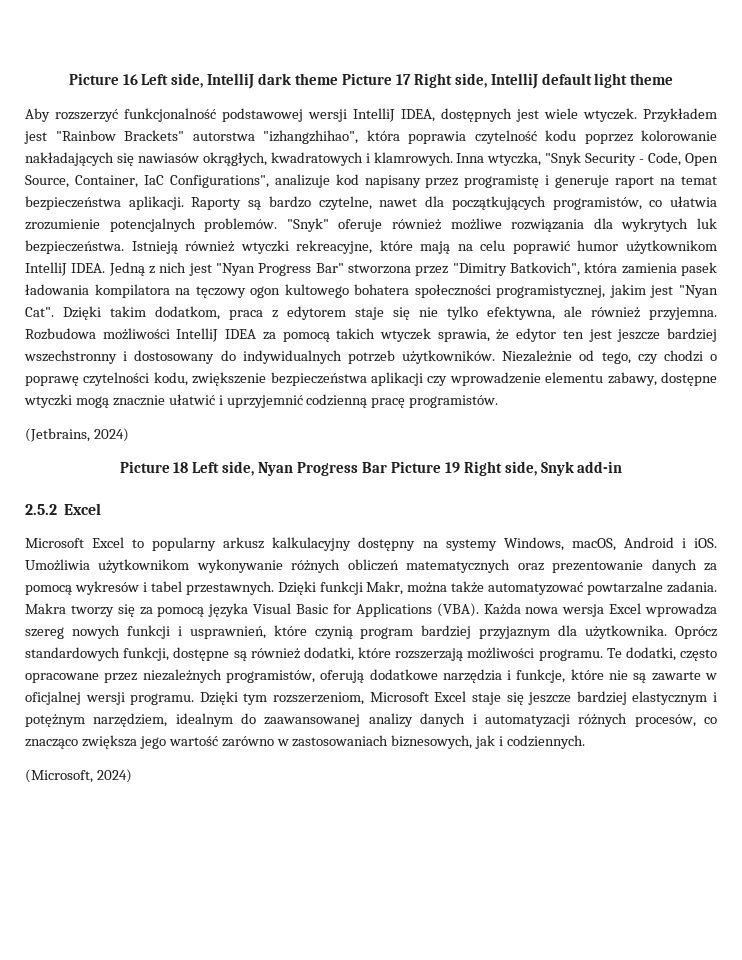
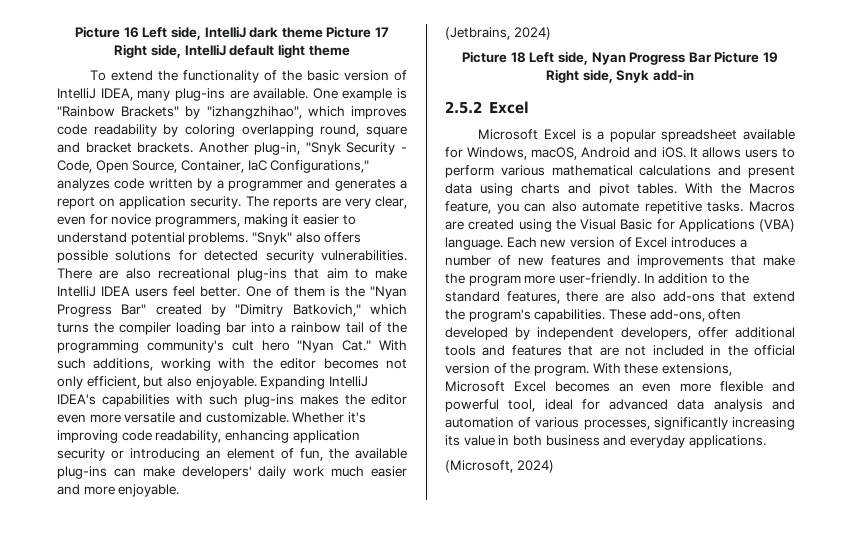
[25,108,717,122] [24,130,717,144] [25,152,542,166] Aby rozszerzyć funkcjonalność podstawowej wersji IntelliJ IDEA, dostępnych jest wiele wtyczek. Przykładem jest "Rainbow Brackets" autorstwa "izhangzhihao", która poprawia czytelność kodu poprzez kolorowanie nakładających się nawiasów okrągłych, kwadratowych i klamrowych. Inna wtyczka, -> [90,70,408,83] [57,88,407,101] [57,106,407,119] [57,124,407,137] [57,142,301,155] To extend the functionality of the basic version of IntelliJ IDEA, many plug-ins are available. One example is "Rainbow Brackets" by "izhangzhihao", which improves code readability by coloring overlapping round, square and bracket brackets. Another plug-in,
[169,174,717,188] [25,196,718,210] [25,218,718,232] [25,240,717,254] [25,262,718,276] [25,284,718,298] [25,306,717,320] [25,328,717,342] [24,350,717,364] [25,372,717,386] [24,394,499,408] Configurations", analizuje kod napisany przez programistę i generuje raport na temat bezpieczeństwa aplikacji. Raporty są bardzo czytelne, nawet dla początkujących programistów, co ułatwia zrozumienie potencjalnych problemów. "Snyk" oferuje również możliwe rozwiązania dla wykrytych luk bezpieczeństwa. Istnieją również wtyczki rekreacyjne, które mają na celu poprawić humor użytkownikom IntelliJ IDEA. Jedną z nich jest "Nyan Progress Bar" stworzona przez "Dimitry Batkovich", która zamienia pasek ładowania kompilatora na tęczowy ogon kultowego bohatera społeczności programistycznej, jakim jest "Nyan Cat". Dzięki takim dodatkom, praca z edytorem staje się nie tylko efektywna, ale również przyjemna. Rozbudowa możliwości IntelliJ IDEA za pomocą takich wtyczek sprawia, że edytor ten jest jeszcze bardziej wszechstronny i dostosowany do indywidualnych potrzeb użytkowników. Niezależnie od tego, czy chodzi o poprawę czytelności kodu, zwiększenie bezpieczeństwa aplikacji czy wprowadzenie elementu zabawy, dostępne wtyczki mogą znacznie ułatwić i uprzyjemnić codzienną pracę programistów. -> [270,160,370,173] [57,178,407,191] [57,196,407,209] [57,214,356,227] [57,232,362,245] [57,250,407,263] [57,268,407,281] [57,286,407,299] [57,304,407,317] [57,322,407,335] [57,340,407,353] [57,358,408,371] [57,376,368,389] [57,394,407,407] [57,412,366,423] [57,430,360,443] [57,448,407,461] [57,466,407,479] [57,484,180,497] Configurations," analyzes code written by a programmer and generates a report on application security. The reports are very clear, even for novice programmers, making it easier to understand potential problems. "Snyk" also offers possible solutions for detected security vulnerabilities. There are also recreational plug-ins that aim to make IntelliJ IDEA users feel better. One of them is the "Nyan Progress Bar" created by "Dimitry Batkovich," which turns the compiler loading bar into a rainbow tail of the programming community's cult hero "Nyan Cat." With such additions, working with the editor becomes not only efficient, but also enjoyable. Expanding IntelliJ IDEA's capabilities with such plug-ins makes the editor even more versatile and customizable. Whether it's improving code readability, enhancing application security or introducing an element of fun, the available plug-ins can make developers' daily work much easier and more enjoyable.
[132,537,718,551] [25,559,718,573] [25,581,717,595] [25,603,718,617] [25,625,717,639] [25,647,717,661] [25,669,717,683] [25,691,718,705] [25,713,718,727] [25,735,586,749] to popularny arkusz kalkulacyjny dostępny na systemy Windows, macOS, Android i iOS. Umożliwia użytkownikom wykonywanie różnych obliczeń matematycznych oraz prezentowanie danych za pomocą wykresów i tabel przestawnych. Dzięki funkcji Makr, można także automatyzować powtarzalne zadania. Makra tworzy się za pomocą języka Visual Basic for Applications (VBA). Każda nowa wersja Excel wprowadza szereg nowych funkcji i usprawnień, które czynią program bardziej przyjaznym dla użytkownika. Oprócz standardowych funkcji, dostępne są również dodatki, które rozszerzają możliwości programu. Te dodatki, często opracowane przez niezależnych programistów, oferują dodatkowe narzędzia i funkcje, które nie są zawarte w oficjalnej wersji programu. Dzięki tym rozszerzeniom, Microsoft Excel staje się jeszcze bardziej elastycznym i potężnym narzędziem, idealnym do zaawansowanej analizy danych i automatyzacji różnych procesów, co znacząco zwiększa jego wartość zarówno w zastosowaniach biznesowych, jak i codziennych. -> [581,129,795,142] [445,147,795,160] [445,165,795,178] [445,183,795,196] [445,201,795,214] [445,219,795,232] [445,237,747,250] [445,255,795,268] [445,273,749,286] [445,291,795,304] [445,309,742,322] [445,327,795,340] [445,345,795,356] [445,363,732,376] [445,381,795,392] [445,399,795,412] [445,417,795,430] [445,435,766,448] is a popular spreadsheet available for Windows, macOS, Android and iOS. It allows users to perform various mathematical calculations and present data using charts and pivot tables. With the Macros feature, you can also automate repetitive tasks. Macros are created using the Visual Basic for Applications (VBA) language. Each new version of Excel introduces a number of new features and improvements that make the program more user-friendly. In addition to the standard features, there are also add-ons that extend the program's capabilities. These add-ons, often developed by independent developers, offer additional tools and features that are not included in the official version of the program. With these extensions, Microsoft Excel becomes an even more flexible and powerful tool, ideal for advanced data analysis and automation of various processes, significantly increasing its value in both business and everyday applications.

